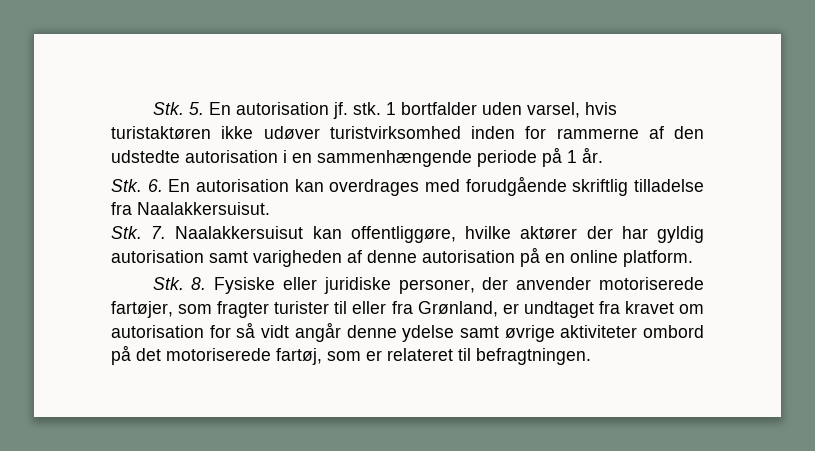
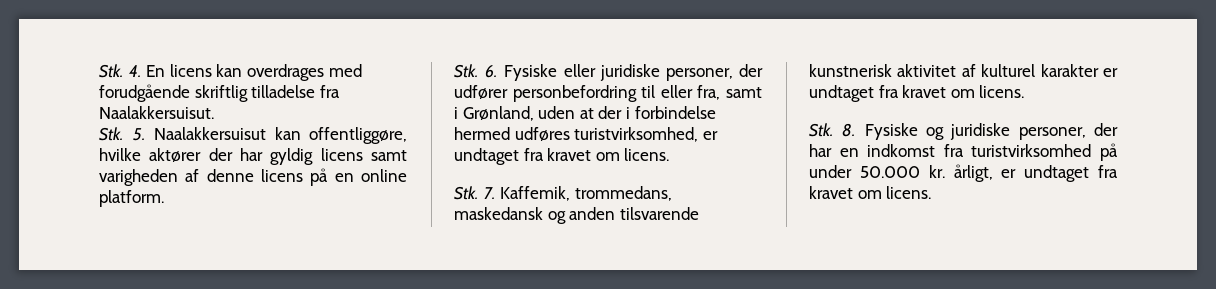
[152,102,617,119] [111,126,704,139] [111,147,603,167] [111,179,289,192] Stk. 5. En autorisation jf. stk. 1 bortfalder uden varsel, hvis turistaktøren ikke udøver turistvirksomhed inden for rammerne af den udstedte autorisation i en sammenhængende periode på 1 år. // Stk. 6. En autorisation -> [99,64,212,78] Stk. 4. En licens
[151,226,167,239] 7. -> [132,128,146,141] 5.
[111,250,204,263] autorisation -> [320,148,363,161] licens
[422,250,515,263] autorisation -> [261,169,303,182] licens
[191,277,207,290] 8. -> [485,65,499,78] 6.
[516,277,705,290] [111,301,704,318] [111,322,704,342] [111,345,591,365] anvender motoriserede fartøjer, som fragter turister til eller fra Grønland, er undtaget fra kravet om autorisation for så vidt angår denne ydelse samt øvrige aktiviteter ombord på det motoriserede fartøj, som er relateret til befragtningen. -> [454,85,762,102] [454,106,716,121] [454,127,718,142] [454,148,670,165] [454,186,672,201] [454,207,699,224] [809,64,1118,77] [809,85,1025,102] [809,123,1118,140] [809,143,1118,161] [809,164,1118,182] [809,186,932,199] udfører personbefordring til eller fra, samt i Grønland, uden at der i forbindelse hermed udføres turistvirksomhed, er undtaget fra kravet om licens. // Stk. 7. Kaffemik, trommedans, maskedansk og anden tilsvarende kunstnerisk aktivitet af kulturel karakter er undtaget fra kravet om licens. // Stk. 8. Fysiske og juridiske personer, der har en indkomst fra turistvirksomhed på under 50.000 kr. årligt, er undtaget fra kravet om licens.

